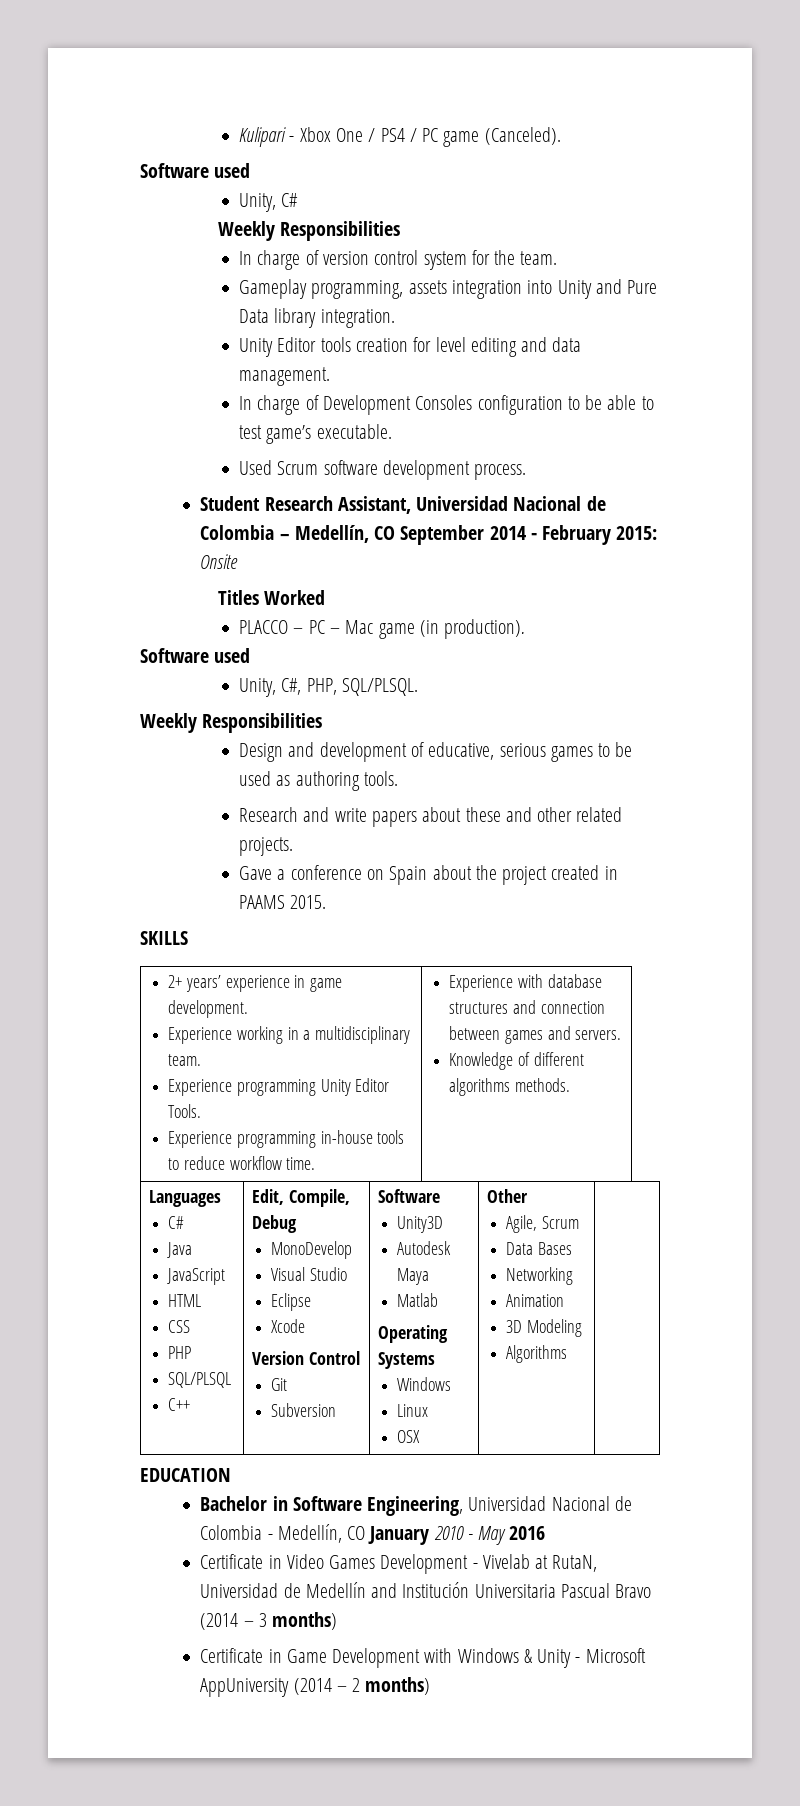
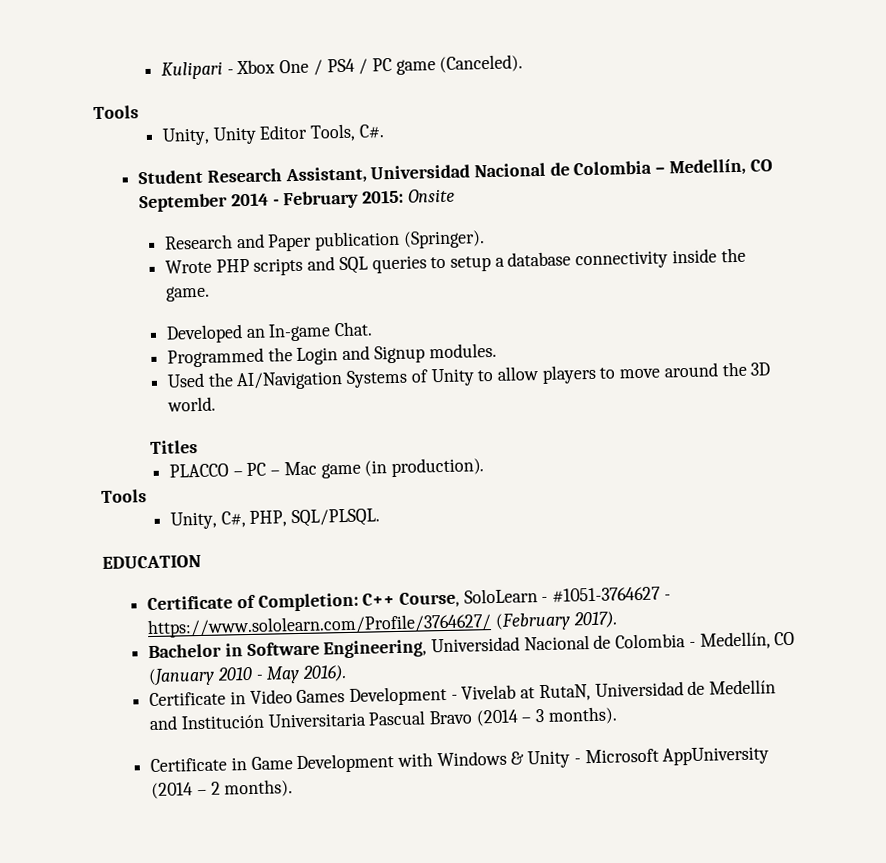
[140,163,251,178] [239,193,299,212] [217,221,401,241] [239,250,558,270] [239,279,658,299] [239,308,395,328] [239,337,582,357] [239,367,331,386] [239,395,654,415] [239,424,392,444] [239,460,527,480] Software used // Unity, C# // Weekly Responsibilities // In charge of version control system for the team. // Gameplay programming, assets integration into Unity and Pure Data library integration. // Unity Editor tools creation for level editing and data management. // In charge of Development Consoles configuration to be able to test game’s executable. // Used Scrum software development process. -> [93,105,139,120] [161,123,384,146] Tools // Unity, Unity Editor Tools, C#.
(239, 561) none -> [163,230,485,252] [164,247,746,276] [164,285,210,302] [165,321,374,344] [166,342,497,368] [166,361,771,391] [166,396,216,412] // Research and Paper publication (Springer). // Wrote PHP scripts and SQL queries to setup a database connectivity inside the game. // Developed an In-game Chat. // Programmed the Login and Signup modules. // Used the AI/Navigation Systems of Unity to allow players to move around the 3D world.
[264,590,326,605] Worked -> (198, 447) none
[140,648,251,663] Software used -> [101,489,147,503] Tools
[140,713,323,733] [239,742,633,762] [239,771,399,791] [239,807,623,827] [239,837,294,856] [239,865,618,885] [239,895,327,909] [140,931,188,945] [168,975,343,992] [168,1000,249,1018] [168,1026,411,1044] [168,1054,202,1066] [168,1078,390,1096] [168,1104,202,1118] [168,1130,405,1148] [168,1156,316,1170] [449,974,602,992] [449,1000,605,1014] [449,1026,622,1044] [449,1052,584,1070] [449,1078,571,1096] [149,1190,222,1207] [168,1216,185,1229] [167,1242,193,1258] [167,1268,226,1285] [168,1294,202,1307] [168,1320,191,1333] [168,1346,192,1359] [168,1372,232,1388] [168,1398,191,1411] [252,1189,350,1207] [252,1215,298,1233] [271,1241,353,1259] [271,1267,348,1281] [271,1293,312,1311] [271,1319,306,1333] [252,1351,360,1365] [271,1378,288,1391] [271,1403,337,1417] [378,1189,441,1203] [397,1216,444,1233] [397,1241,452,1255] [397,1268,430,1285] [397,1293,439,1307] [378,1325,449,1343] [378,1352,436,1369] [397,1377,452,1391] [397,1404,429,1417] [397,1430,421,1443] [487,1189,529,1203] [506,1215,580,1233] [506,1242,573,1255] [506,1267,574,1285] [506,1294,565,1307] [506,1319,583,1337] [506,1345,568,1363] [140,1468,231,1482] Weekly Responsibilities // Design and development of educative, serious games to be used as authoring tools. // Research and write papers about these and other related projects. // Gave a conference on Spain about the project created in PAAMS 2015. // SKILLS // 2+ years’ experience in game development. // Experience working in a multidisciplinary team. // Experience programming Unity Editor Tools. // Experience programming in-house tools to reduce workflow time. | Experience with database structures and connection between games and servers. // Knowledge of different algorithms methods. // Languages // C# // Java // JavaScript // HTML // CSS // PHP // SQL/PLSQL // C++ | Edit, Compile, Debug // MonoDevelop // Visual Studio // Eclipse // Xcode // Version Control // Git // Subversion | Software // Unity3D // Autodesk Maya // Matlab // Operating Systems // Windows // Linux // OSX | Other // Agile, Scrum // Data Bases // Networking // Animation // 3D Modeling // Algorithms | // EDUCATION -> [102,554,201,569] [147,586,671,612] [147,611,618,639] EDUCATION // Certificate of Completion: C++ Course, SoloLearn - #1051-3764627 - https://www.sololearn.com/Profile/3764627/ (February 2017).
[368,1526,430,1545] January -> [148,667,216,687] (January
[509,1526,546,1540] 2016 -> [302,665,348,682] 2016).
[272,1612,338,1630] months) -> [547,706,617,725] months).
[365,1677,431,1695] months) -> [224,779,294,798] months).

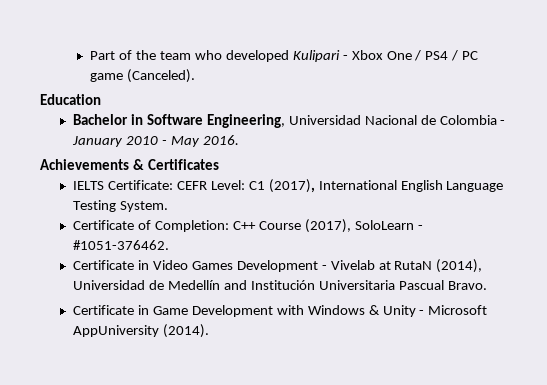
(160, 70) none -> [90,50,289,62] Part of the team who developed
[93,105,139,120] [161,123,384,146] [138,158,773,185] [139,188,455,213] [163,230,485,252] [164,247,746,276] [164,285,210,302] [165,321,374,344] [166,342,497,368] [166,361,771,391] [166,396,216,412] [149,440,198,454] [168,457,485,479] [101,489,147,503] [169,508,381,530] [102,554,201,569] [147,586,671,612] [147,611,618,639] Tools // Unity, Unity Editor Tools, C#. // Student Research Assistant, Universidad Nacional de Colombia – Medellín, CO September 2014 - February 2015: Onsite // Research and Paper publication (Springer). // Wrote PHP scripts and SQL queries to setup a database connectivity inside the game. // Developed an In-game Chat. // Programmed the Login and Signup modules. // Used the AI/Navigation Systems of Unity to allow players to move around the 3D world. // Titles // PLACCO – PC – Mac game (in production). // Tools // Unity, C#, PHP, SQL/PLSQL. // EDUCATION // Certificate of Completion: C++ Course, SoloLearn - #1051-3764627 - https://www.sololearn.com/Profile/3764627/ (February 2017). -> [40,94,101,105] Education
[699,631,796,650] [148,665,348,687] Medellín, CO (January 2010 - May 2016). -> [72,135,239,147] [40,159,219,170] [73,179,504,193] [73,200,169,212] [73,219,423,233] [73,240,170,250] January 2010 - May 2016. // Achievements & Certificates // IELTS Certificate: CEFR Level: C1 (2017), International English Language Testing System. // Certificate of Completion: C++ Course (2017), SoloLearn - #1051-376462.
[538,684,591,702] RutaN, -> [394,259,483,273] RutaN (2014),
[429,706,617,727] Bravo (2014 – 3 months). -> [447,281,487,290] Bravo.
[151,779,294,800] (2014 – 2 months). -> [163,324,210,338] (2014).

